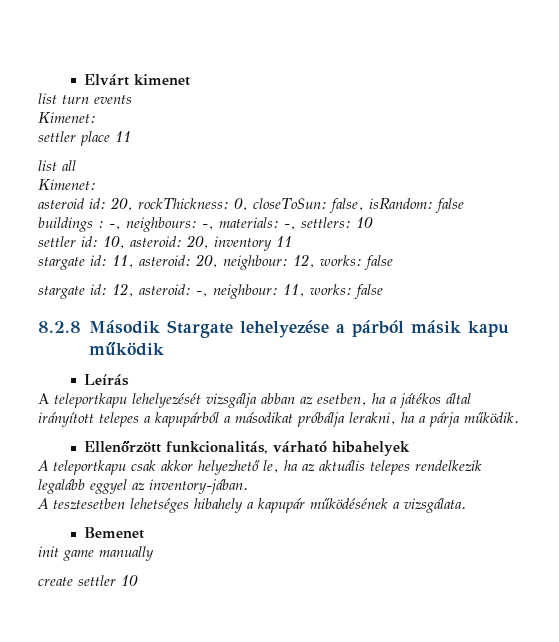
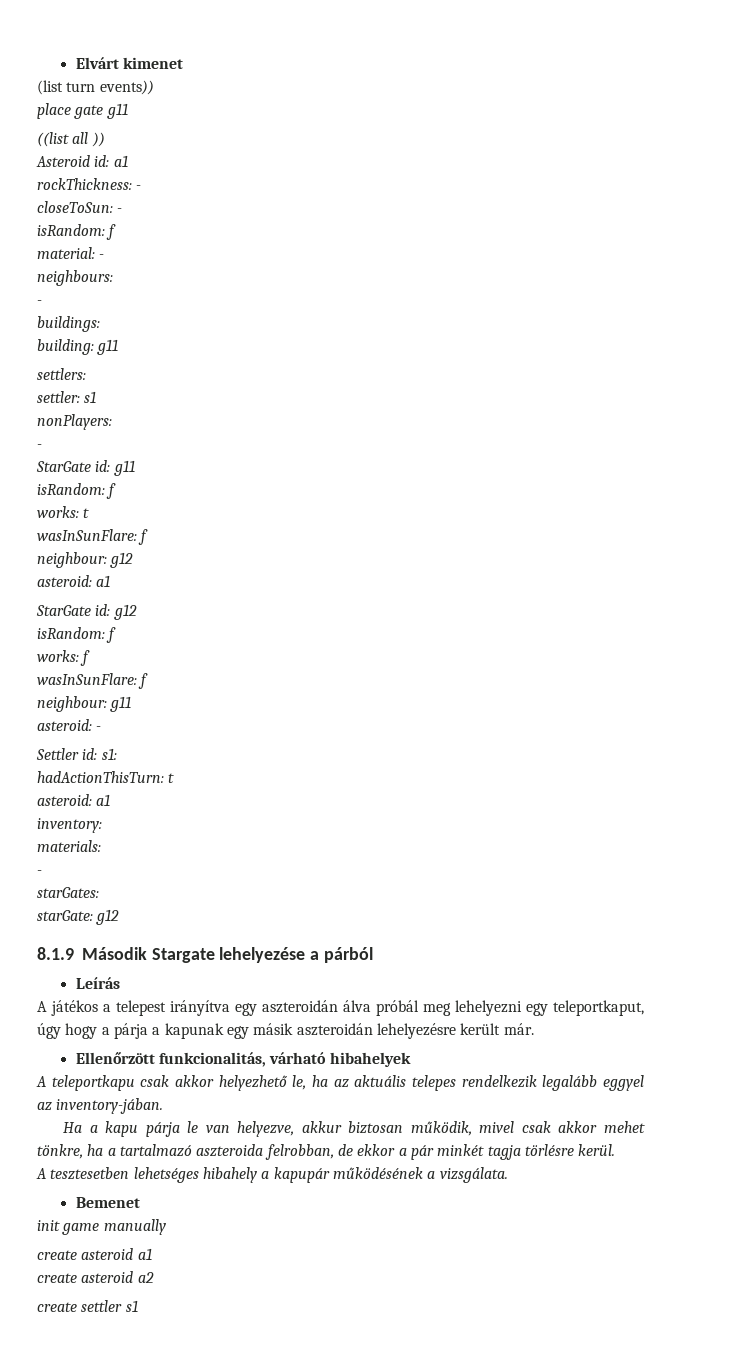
[38,93,132,104] [38,112,96,123] [38,131,131,146] [38,160,76,171] [38,179,96,190] [38,197,464,213] [38,217,373,232] [38,235,292,251] [38,254,393,270] [38,283,383,299] [38,321,81,333] list turn events // Kimenet: // settler place 11 // list all // Kimenet: // asteroid id: 20, rockThickness: 0, closeToSun: false, isRandom: false buildings : -, neighbours: -, materials: -, settlers: 10 // settler id: 10, asteroid: 20, inventory 11 // stargate id: 11, asteroid: 20, neighbour: 12, works: false // stargate id: 12, asteroid: -, neighbour: 11, works: false // 8.2.8 -> [37,80,154,95] [37,103,128,119] [37,132,105,147] [36,155,128,167] [37,178,142,190] [37,201,123,213] [37,224,117,240] [37,247,105,259] [37,270,113,286] [37,300,42,305] [37,316,100,332] [37,339,119,355] [37,368,86,380] [37,391,97,403] [37,414,112,430] [37,444,42,449] [36,460,135,476] [37,483,117,499] [37,506,90,518] [37,529,149,545] [37,552,134,568] [37,575,111,587] [36,604,137,620] [37,627,117,643] [37,650,91,666] [37,673,149,689] [37,696,132,712] [37,719,102,731] [36,748,117,760] [37,771,175,783] [37,794,111,806] [37,818,102,833] [37,840,101,852] [37,870,42,875] [37,887,99,898] [37,909,120,925] [37,947,74,960] (list turn events)) // place gate g11 // ((list all )) // Asteroid id: a1 // rockThickness: - // closeToSun: - // isRandom: f // material: - // neighbours: // - // buildings: // building: g11 // settlers: // settler: s1 // nonPlayers: // - // StarGate id: g11 // isRandom: f // works: t // wasInSunFlare: f // neighbour: g12 // asteroid: a1 // StarGate id: g12 // isRandom: f // works: f // wasInSunFlare: f // neighbour: g11 // asteroid: - // Settler id: s1: // hadActionThisTurn: t // asteroid: a1 // inventory: // materials: // - // starGates: // starGate: g12 // 8.1.9
[410,320,509,337] [88,342,164,356] másik kapu működik -> (373, 955) none
[54,393,471,408] [38,412,519,427] teleportkapu lehelyezését vizsgálja abban az esetben, ha a játékos által irányított telepes a kapupárból a másodikat próbálja lerakni, ha a párja működik. -> [51,1000,644,1016] [37,1023,534,1039] játékos a telepest irányítva egy aszteroidán álva próbál meg lehelyezni egy teleportkaput, úgy hogy a párja a kapunak egy másik aszteroidán lehelyezésre került már.
(248, 486) none -> [63,1121,645,1137] [37,1144,616,1160] // Ha a kapu párja le van helyezve, akkur biztosan működik, mivel csak akkor mehet tönkre, ha a tartalmazó aszteroida felrobban, de ekkor a pár minkét tagja törlésre kerül.
(154, 553) none -> [37,1248,152,1260] [37,1271,154,1283] // create asteroid a1 // create asteroid a2
[121,575,138,586] 10 -> [125,1300,138,1312] s1

